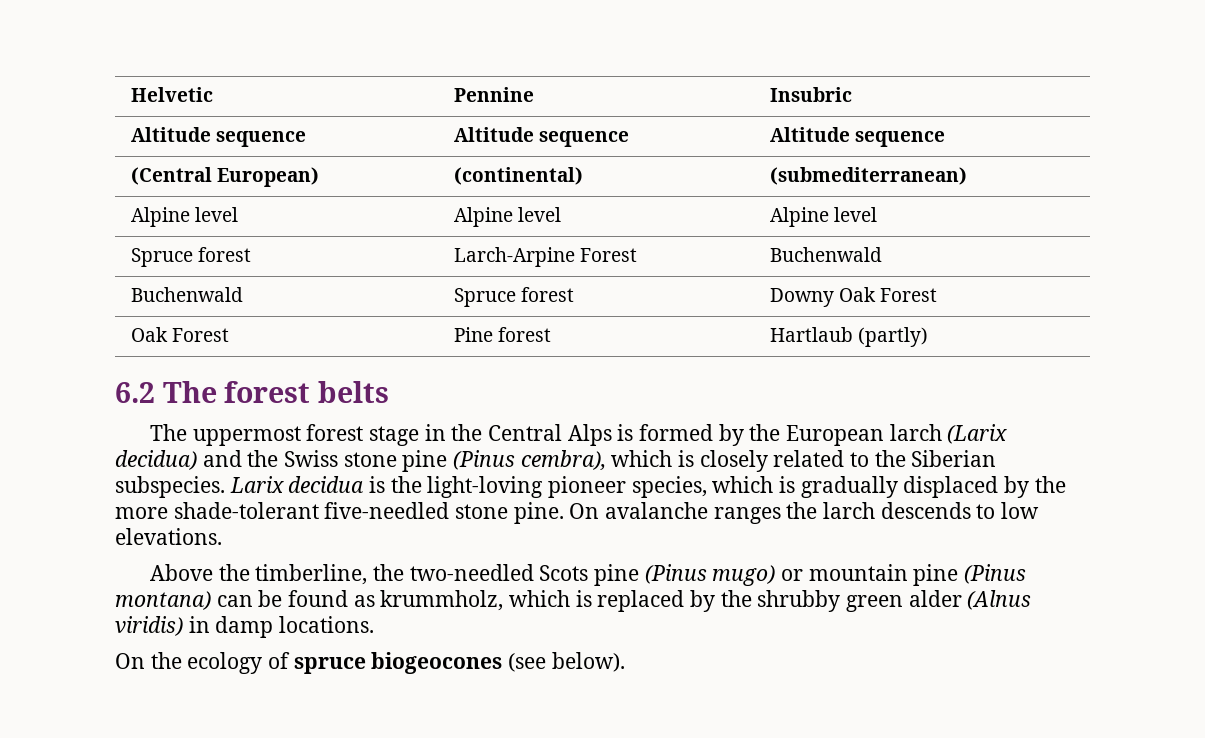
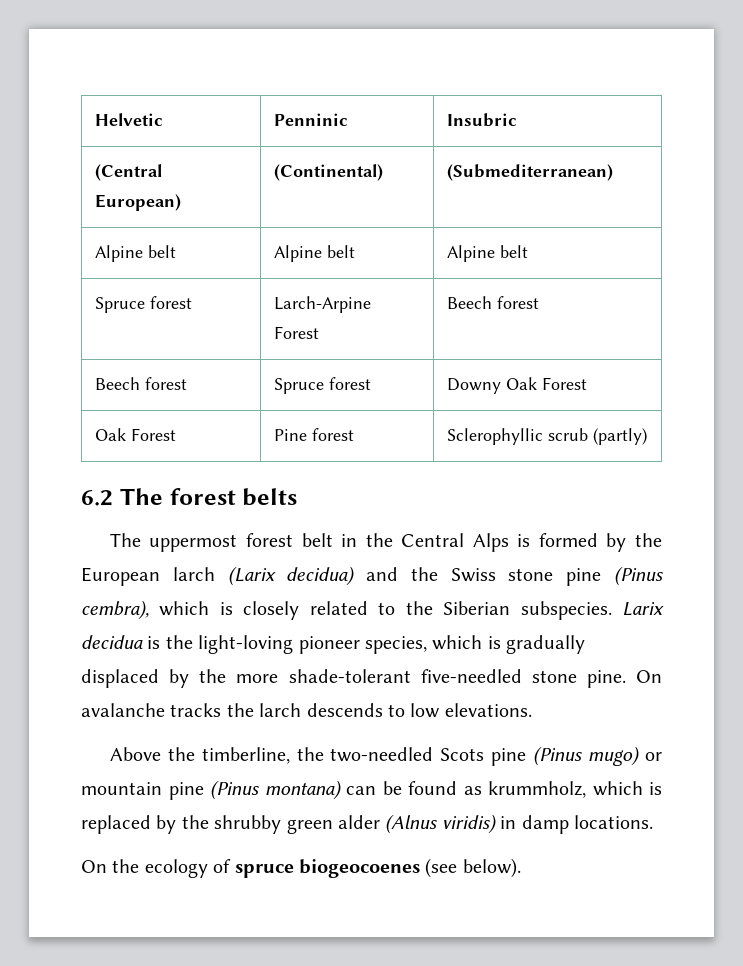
[453,87,534,102] Pennine -> [273,113,348,126] Penninic
[130,127,306,147] [453,127,629,147] [769,127,945,147] // Altitude sequence | Altitude sequence | Altitude sequence -> (517, 120) none
[453,167,583,185] [769,167,967,185] [130,207,238,227] [453,207,561,227] [769,207,877,227] (continental) | (submediterranean) // Alpine level | Alpine level | Alpine level -> [273,164,383,181] [446,164,613,181] [94,245,176,262] [273,245,355,262] [446,245,528,262] (Continental) | (Submediterranean) // Alpine belt | Alpine belt | Alpine belt
[769,247,882,262] [130,287,243,302] Buchenwald // Buchenwald -> [446,296,539,309] [94,377,187,390] Beech forest // Beech forest
[769,327,853,342] Hartlaub -> [446,428,588,445] Sclerophyllic scrub
[368,426,419,446] stage -> [301,533,333,547] belt
[713,507,781,524] ranges -> [170,703,222,717] tracks
[371,652,503,674] biogeocones -> [299,859,420,878] biogeocoenes

